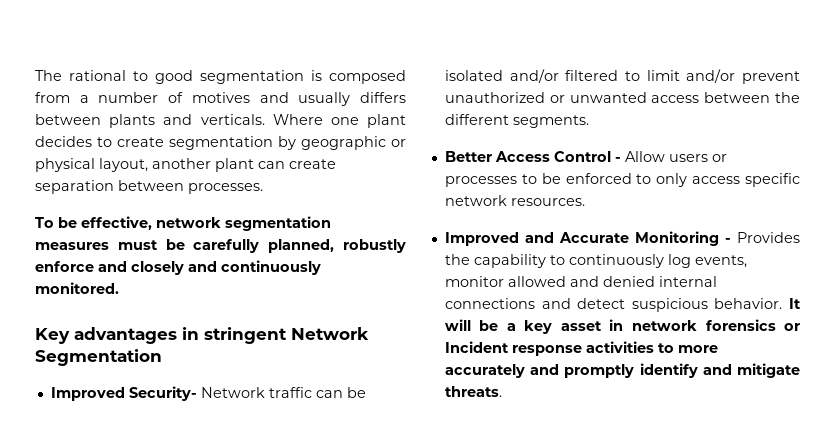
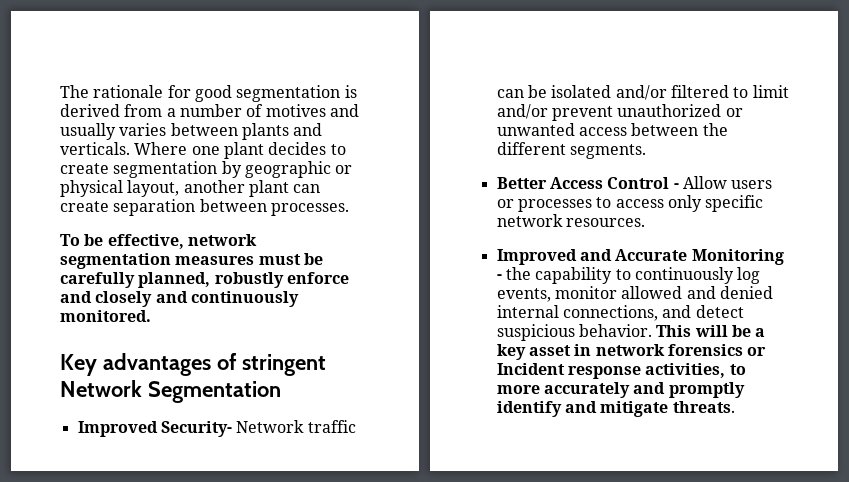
[69,70,148,81] rational to -> [93,85,191,98] rationale for
[329,70,406,84] composed -> [60,104,120,117] derived
[360,92,406,103] differs -> [119,123,167,136] varies
[182,327,199,340] in -> [216,353,237,370] of
[541,173,741,187] be enforced to only access -> [615,195,702,212] access only
[737,232,800,243] Provides -> (502, 277) none
[444,298,535,309] connections -> [562,305,658,321] connections,
[789,298,801,309] It -> [656,325,692,337] This
[585,341,654,353] activities -> [645,363,726,378] activities,

